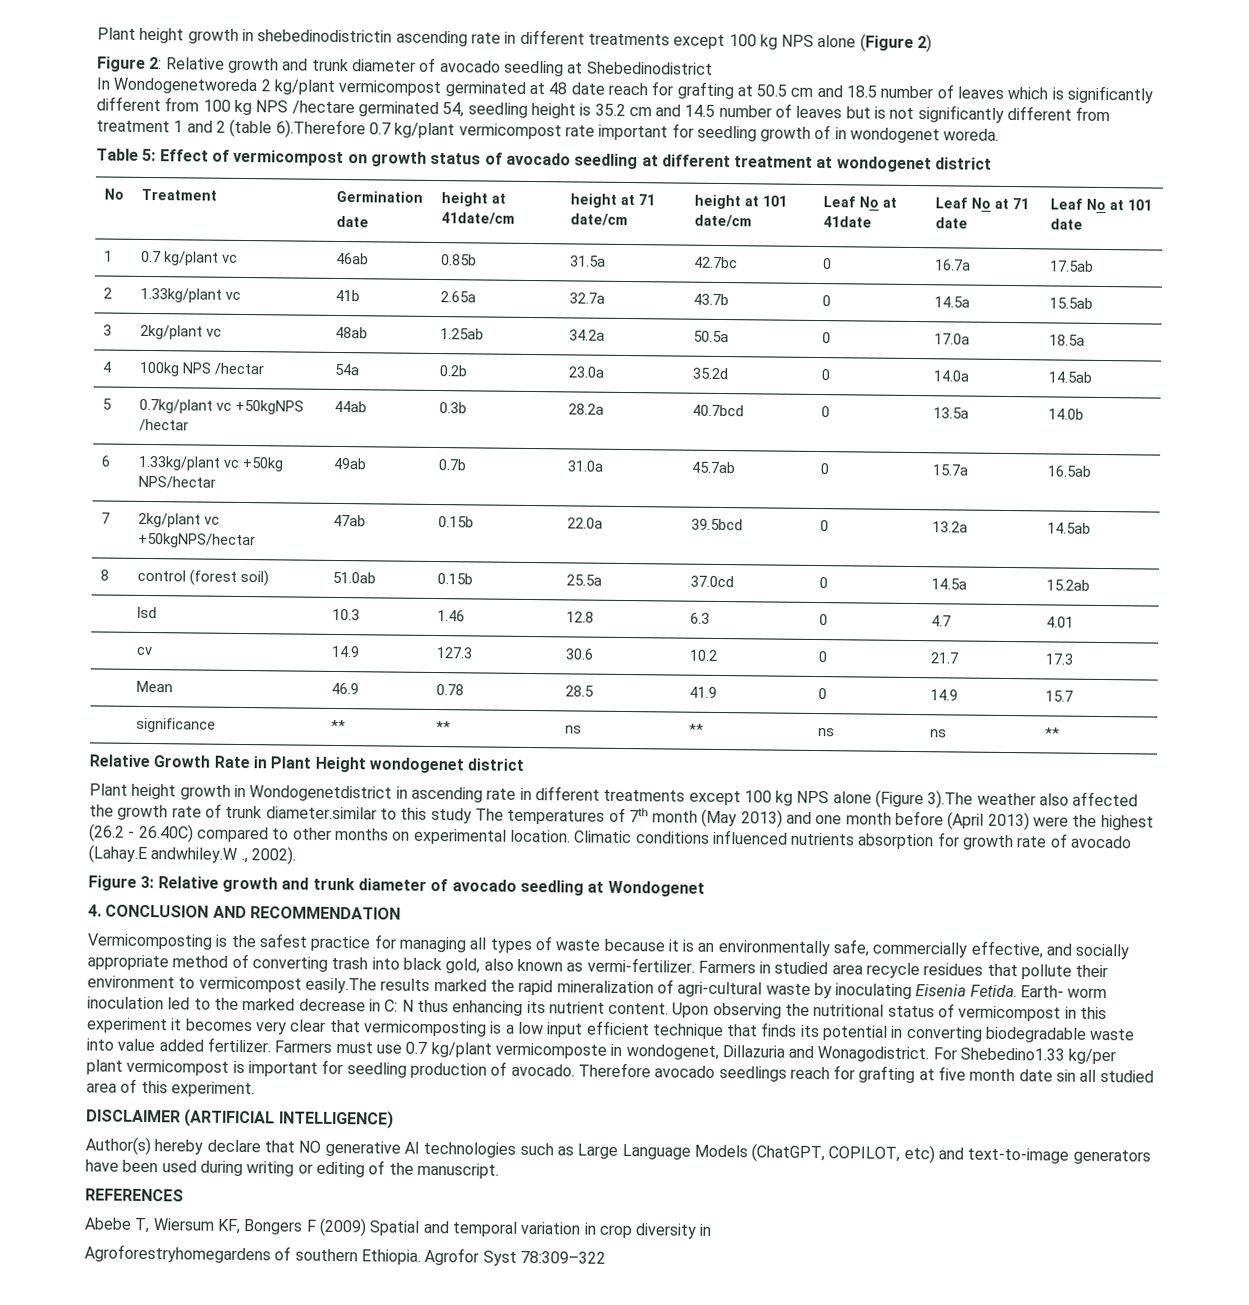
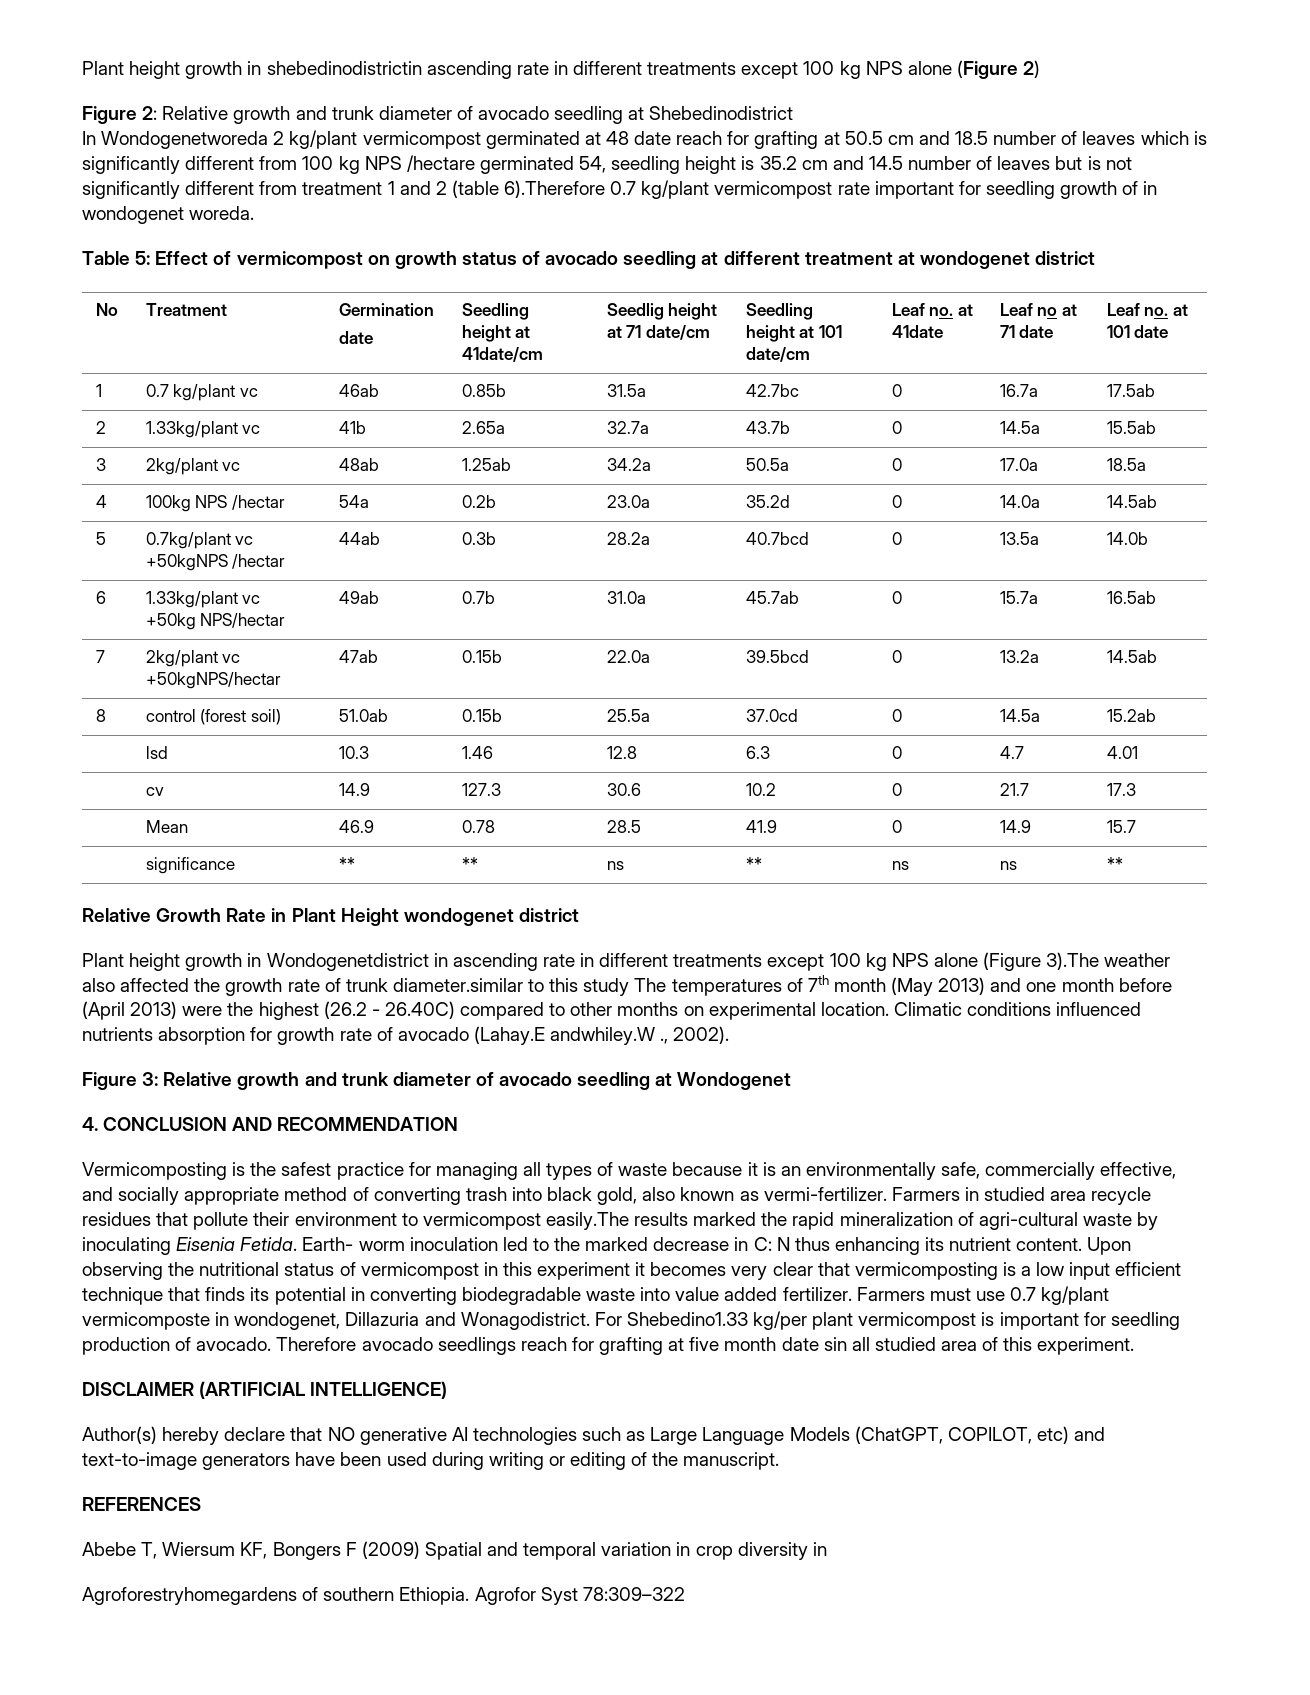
(369, 221) none -> [461,303,529,320] Seedling
(515, 218) none -> [606,303,664,320] Seedlig
(628, 220) none -> [745,303,813,320] Seedling
[858,196,879,208] No -> [929,307,954,316] no.
[970,197,991,209] No -> [1037,307,1058,316] no
[1085,198,1106,211] No -> [1144,307,1169,316] no.

